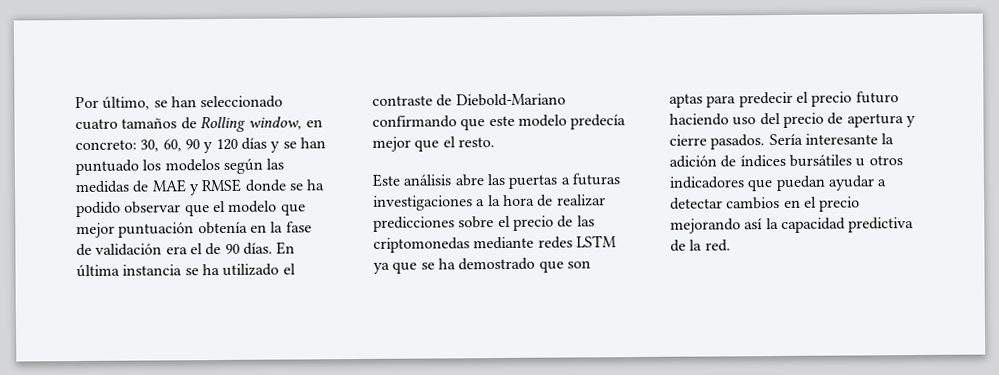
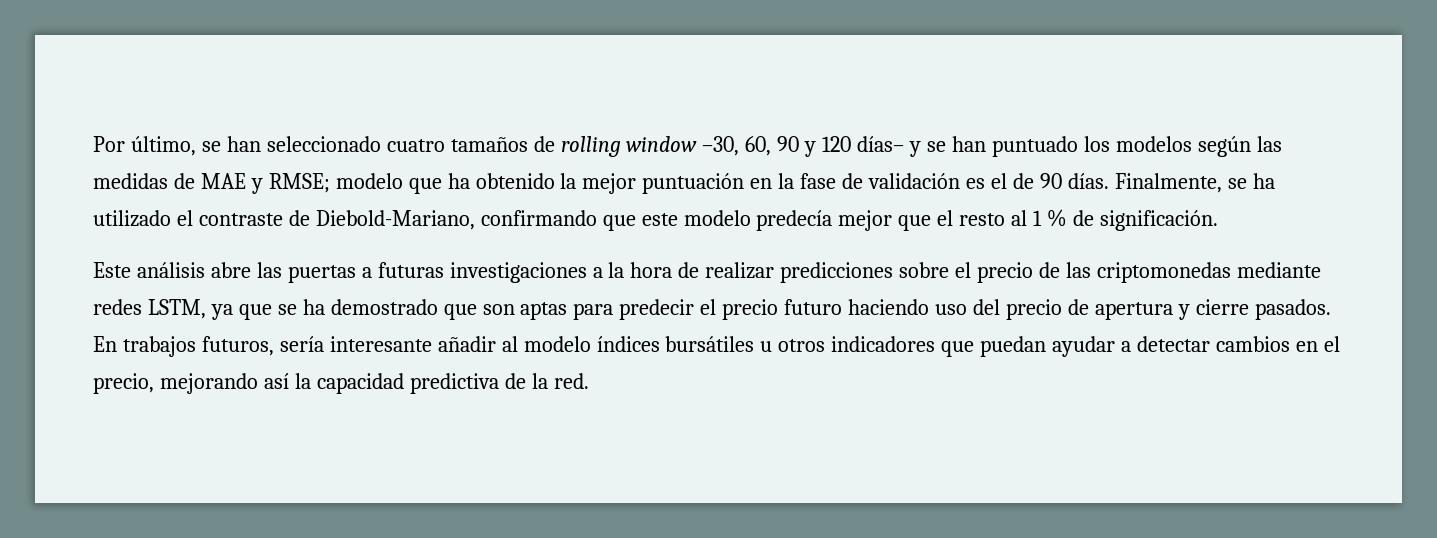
[199,115,323,133] [75,139,160,152] Rolling window, en concreto: 30, -> [560,136,740,157] rolling window –30,
[240,137,267,150] días -> [857,136,905,152] días–
[201,178,326,193] [76,200,306,218] RMSE donde se ha podido observar que el modelo que -> [268,173,577,194] RMSE; modelo que ha obtenido la
[197,221,248,235] obtenía -> (745, 183) none
[165,246,188,255] era -> [965,178,985,189] es
[276,241,296,255] [76,264,183,278] En última instancia -> [1114,173,1222,193] Finalmente,
[455,93,566,107] Diebold-Mariano -> [315,210,475,230] Diebold-Mariano,
[457,137,495,148] resto. -> [959,209,1218,231] resto al 1 % de significación.
[575,235,617,248] LSTM -> [147,299,206,319] LSTM,
[768,133,895,146] [669,155,737,168] Sería interesante la adición de -> [93,336,591,357] En trabajos futuros, sería interesante añadir al modelo
[819,196,861,212] precio -> [93,373,154,394] precio,

